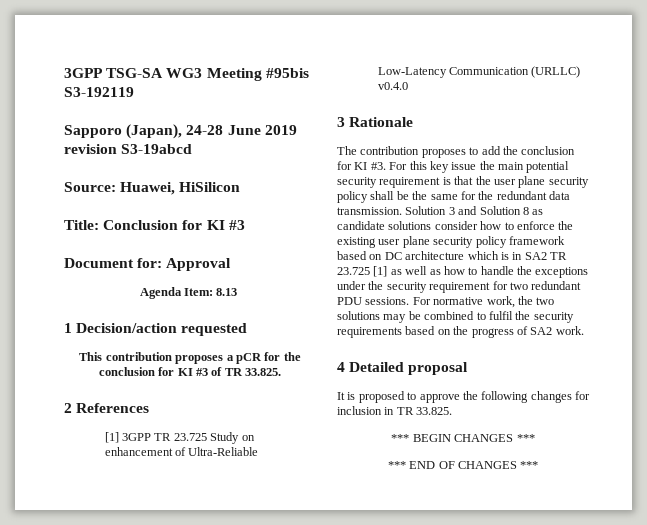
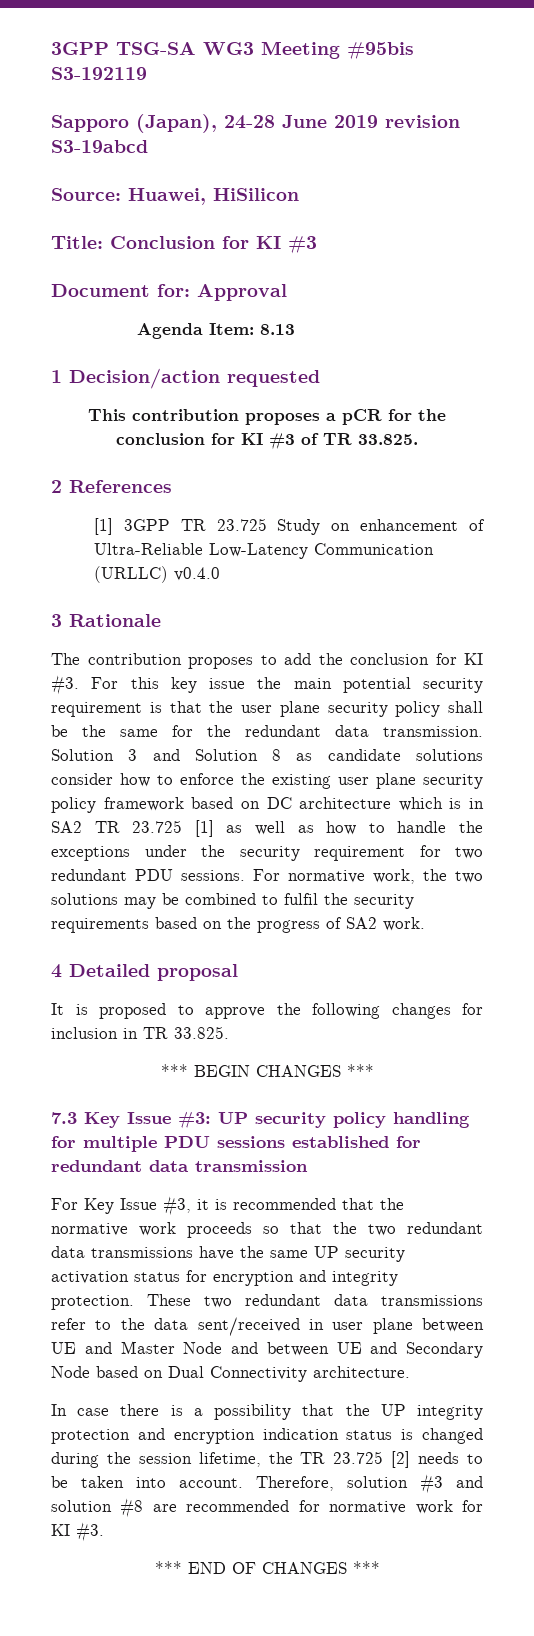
(535, 438) none -> [51,1111,470,1129] [51,1136,421,1152] [51,1160,308,1172] [51,1196,404,1216] [51,1222,483,1238] [51,1246,405,1262] [51,1270,398,1286] [51,1294,483,1310] [51,1317,484,1336] [51,1341,483,1358] [51,1366,410,1382] [51,1404,484,1420] [51,1428,483,1444] [51,1451,484,1468] [51,1474,483,1494] [51,1498,483,1518] [51,1522,104,1542] // 7.3 Key Issue #3: UP security policy handling for multiple PDU sessions established for redundant data transmission // For Key Issue #3, it is recommended that the normative work proceeds so that the two redundant data transmissions have the same UP security activation status for encryption and integrity protection. These two redundant data transmissions refer to the data sent/received in user plane between UE and Master Node and between UE and Secondary Node based on Dual Connectivity architecture. // In case there is a possibility that the UP integrity protection and encryption indication status is changed during the session lifetime, the TR 23.725 [2] needs to be taken into account. Therefore, solution #3 and solution #8 are recommended for normative work for KI #3.

